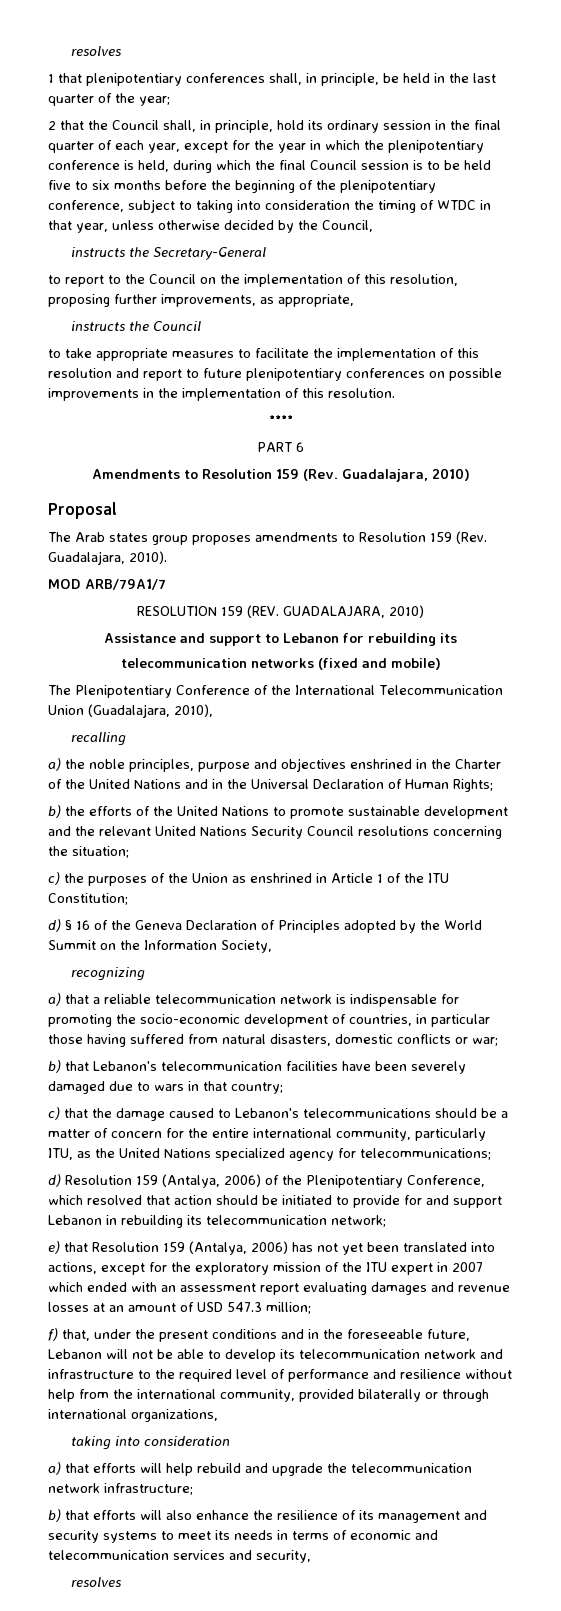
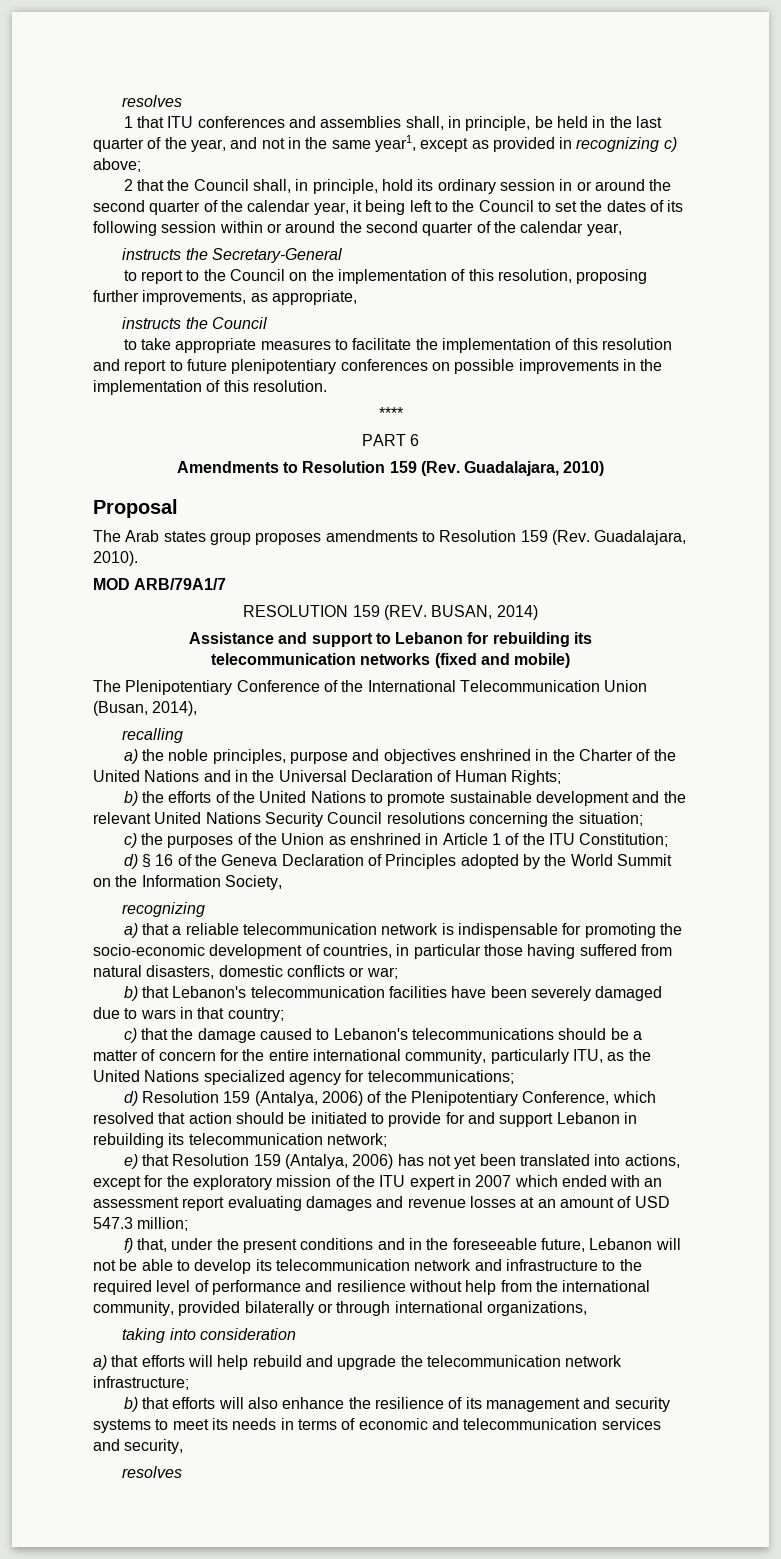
[86,73,265,86] plenipotentiary conferences -> [167,116,402,128] ITU conferences and assemblies
[139,96,170,106] year; -> [190,135,677,152] [93,158,141,172] year, and not in the same year1, except as provided in recognizing c) above;
[450,120,501,130] [48,140,484,153] [48,160,491,173] [48,180,436,193] [48,199,491,213] [48,220,373,233] the final quarter of each year, except for the year in which the plenipotentiary conference is held, during which the final Council session is to be held five to six months before the beginning of the plenipotentiary conference, subject to taking into consideration the timing of WTDC in that year, unless otherwise decided by the Council, -> [576,179,672,191] [93,200,684,215] [93,221,622,236] or around the second quarter of the calendar year, it being left to the Council to set the dates of its following session within or around the second quarter of the calendar year,
[283,605,424,618] GUADALAJARA, 2010) -> [431,605,538,620] BUSAN, 2014)
[88,704,213,718] (Guadalajara, 2010), -> [93,701,198,716] (Busan, 2014),

